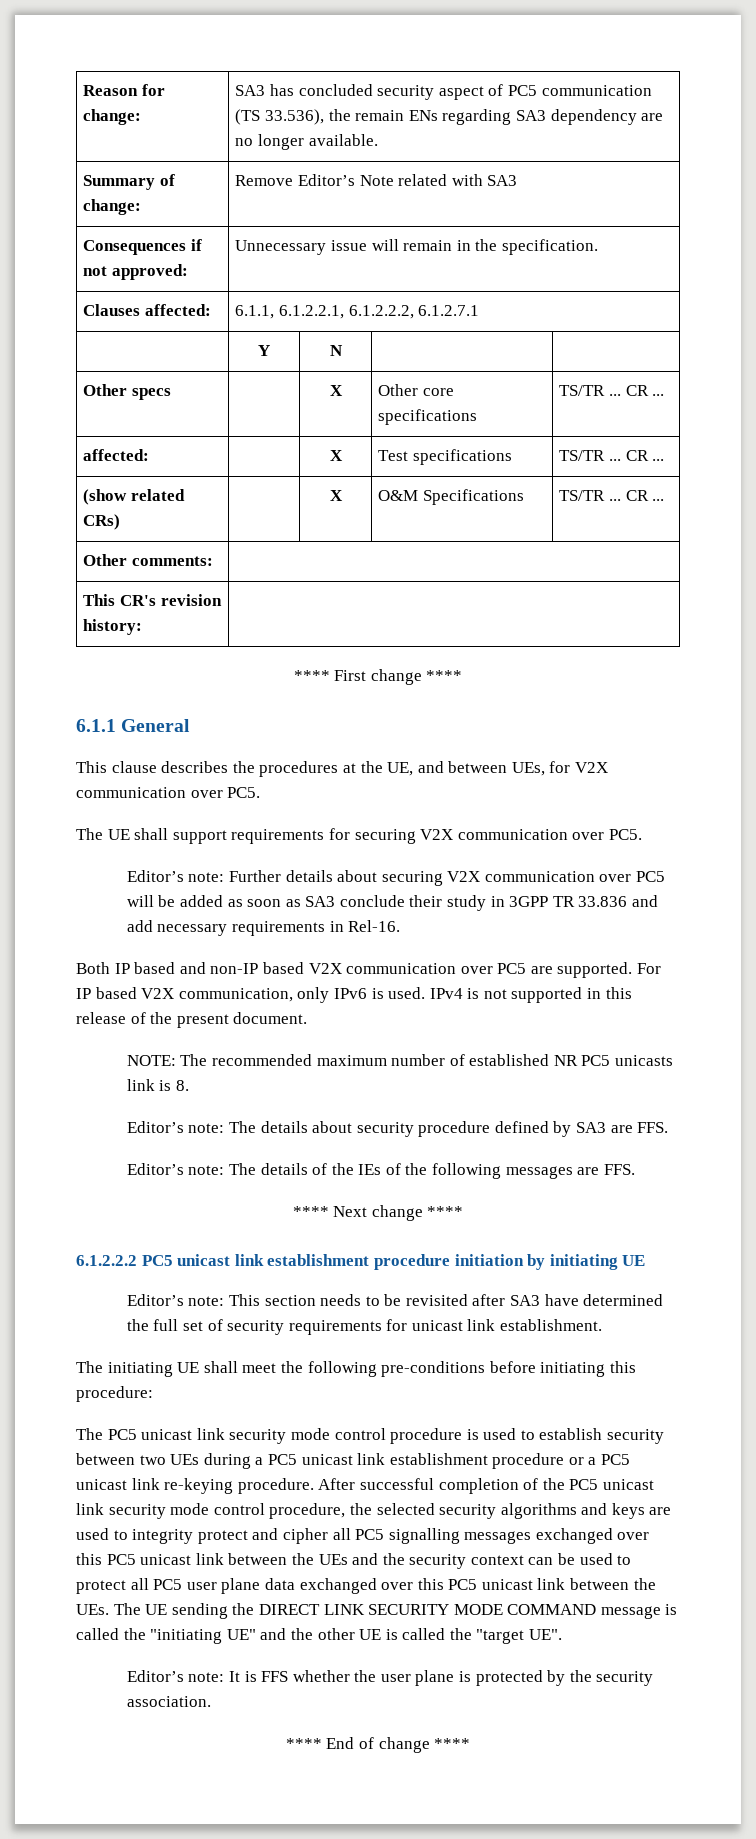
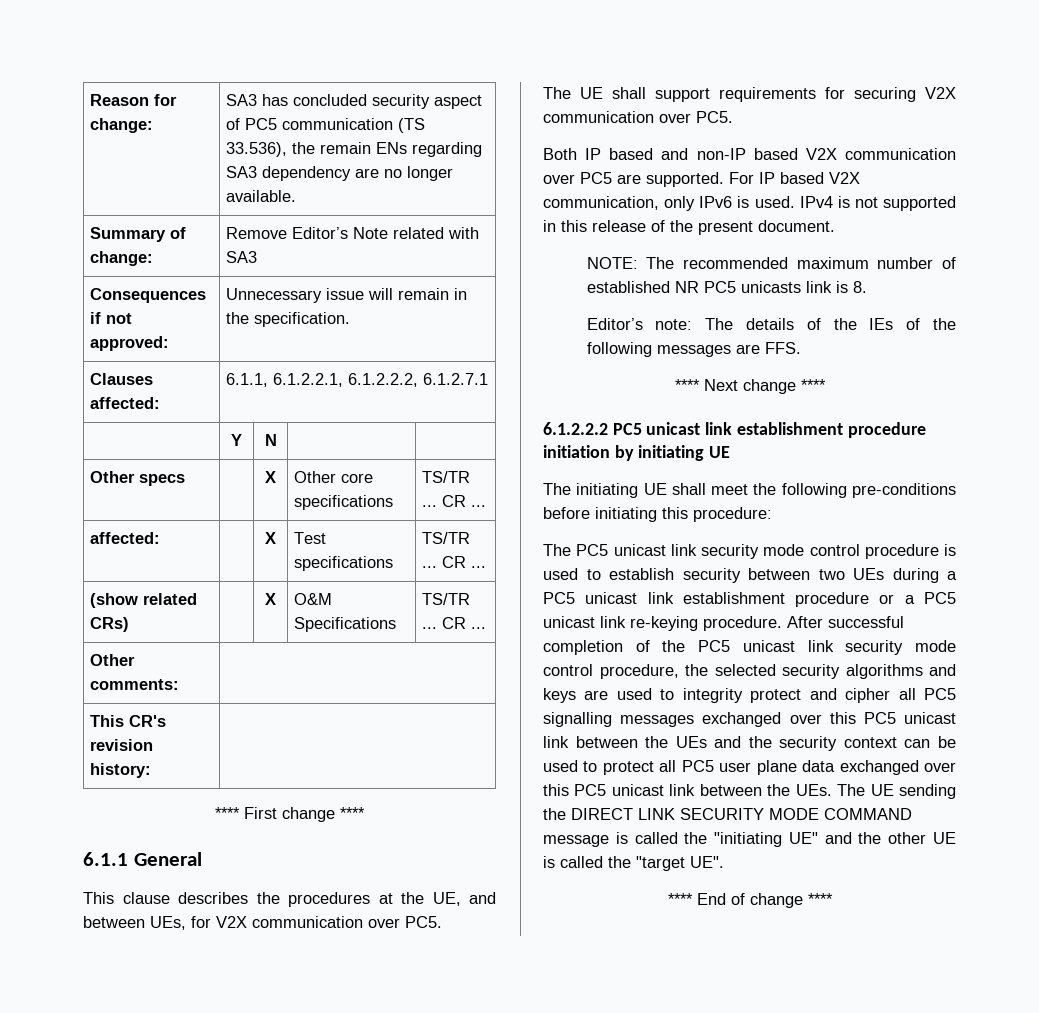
[126,870,666,886] [126,895,659,911] [126,920,401,936] // Editor’s note: Further details about securing V2X communication over PC5 will be added as soon as SA3 conclude their study in 3GPP TR 33.836 and add necessary requirements in Rel-16. -> (733, 117) none
[126,1121,669,1137] // Editor’s note: The details about security procedure defined by SA3 are FFS. -> (867, 287) none
[126,1294,664,1306] [126,1319,603,1335] // Editor’s note: This section needs to be revisited after SA3 have determined the full set of security requirements for unicast link establishment. -> (731, 452) none
[126,1670,654,1686] [126,1696,211,1707] // Editor’s note: It is FFS whether the user plane is protected by the security association. -> (724, 862) none

